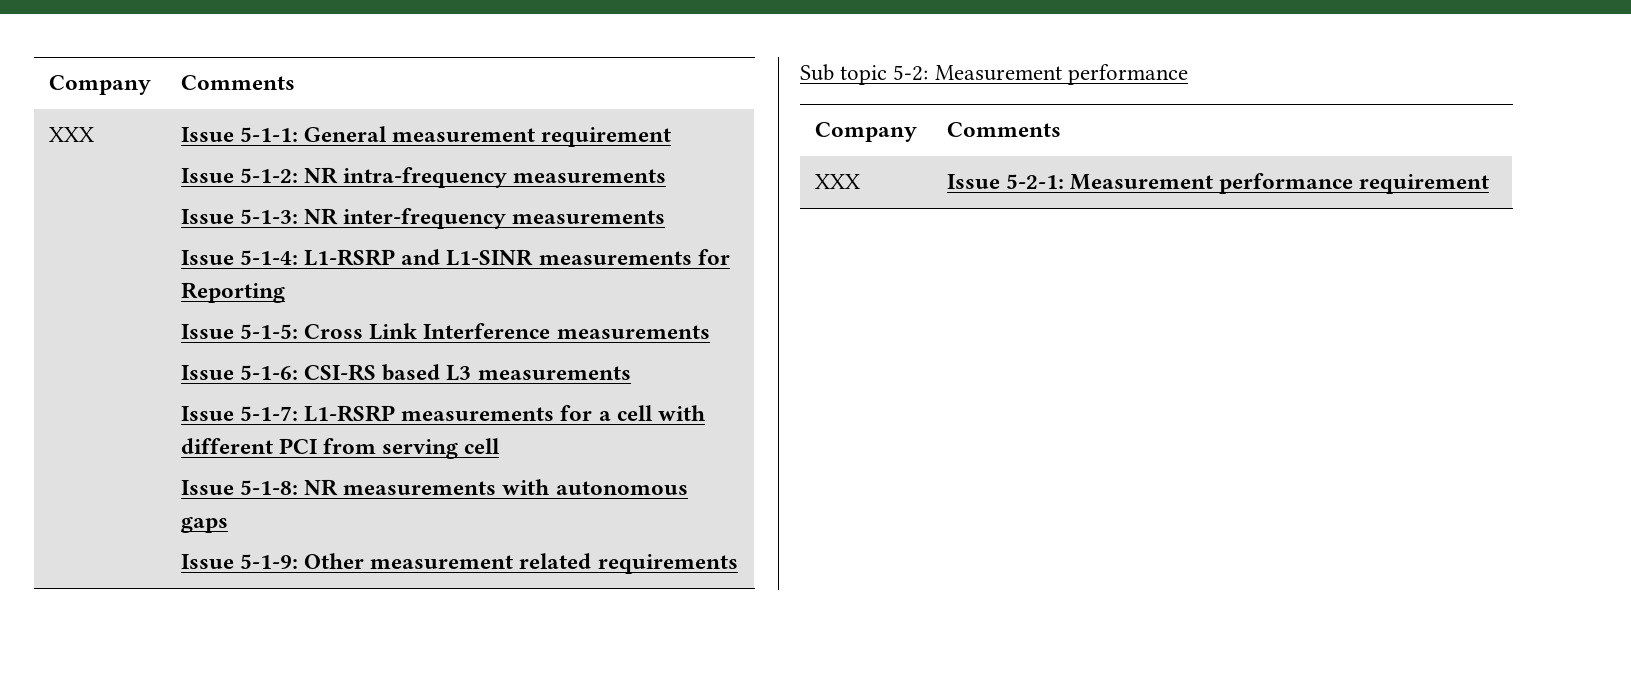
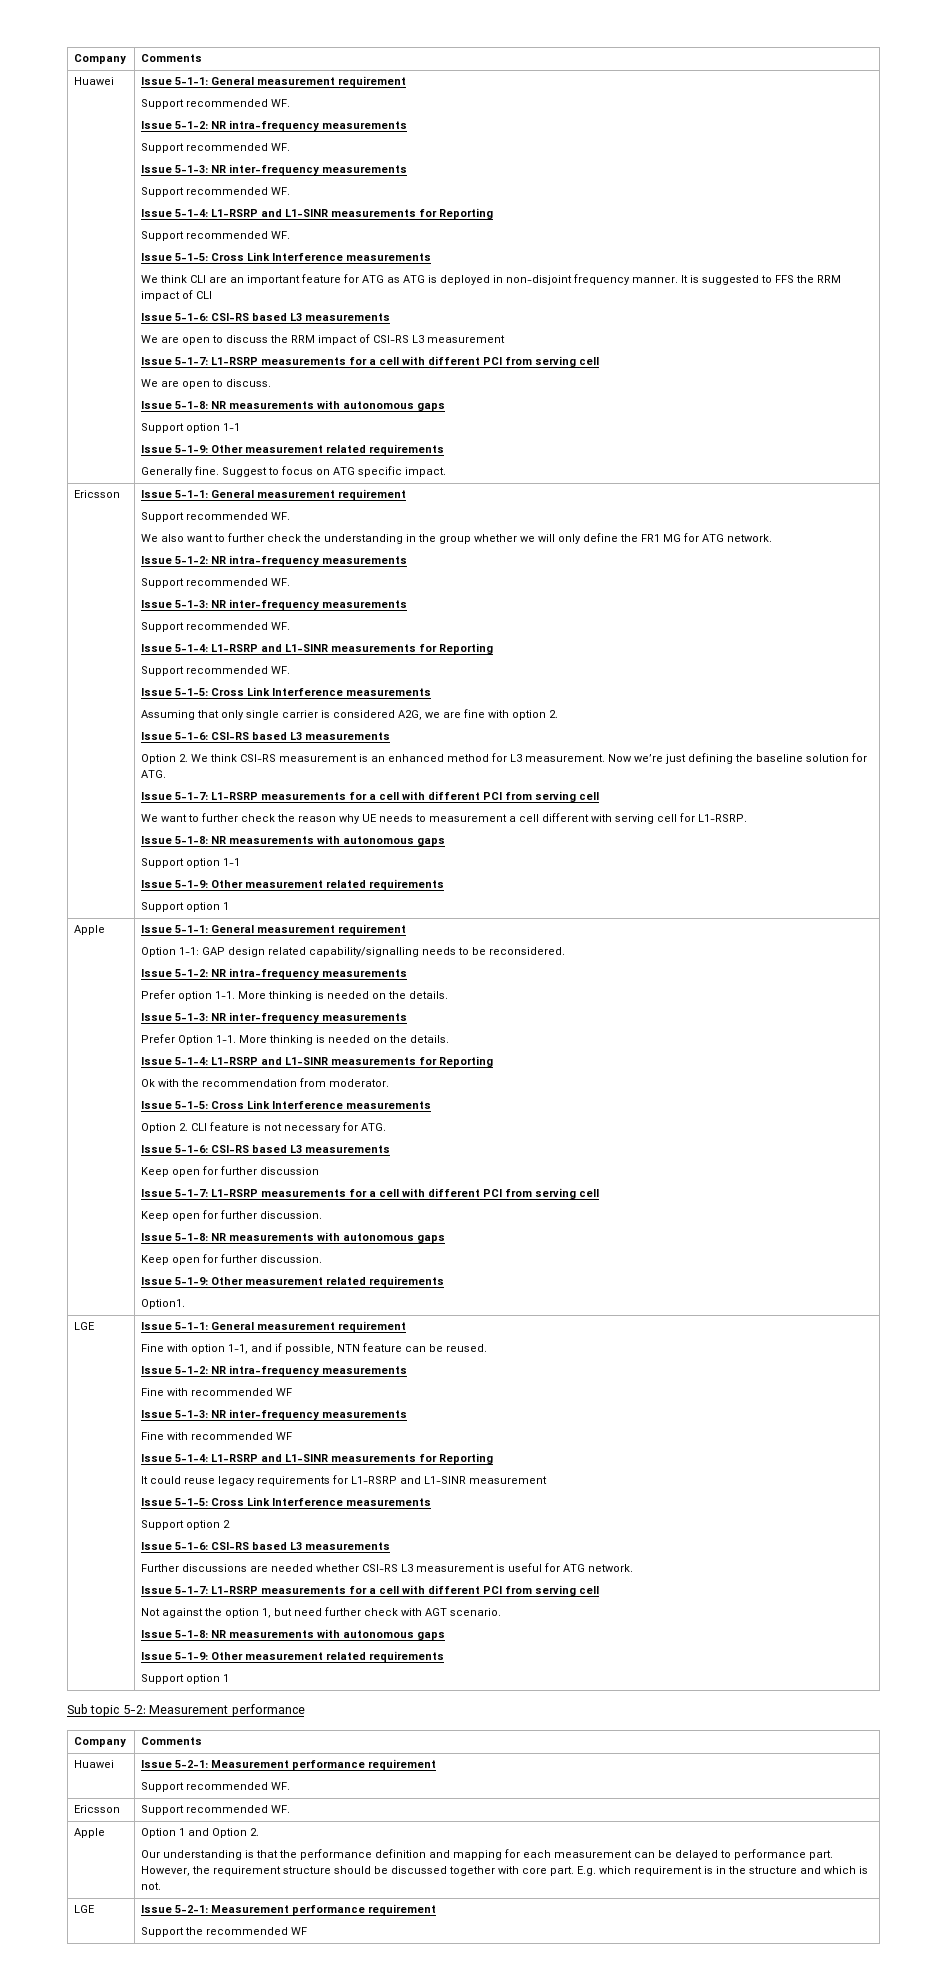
[48,75,151,95] [180,75,295,90] [48,127,94,142] [180,126,672,147] [180,167,667,188] [180,208,666,229] [180,249,730,266] [180,282,285,303] [180,323,710,340] [180,364,631,381] Company | Comments // XXX | Issue 5-1-1: General measurement requirement // Issue 5-1-2: NR intra-frequency measurements // Issue 5-1-3: NR inter-frequency measurements // Issue 5-1-4: L1-RSRP and L1-SINR measurements for Reporting // Issue 5-1-5: Cross Link Interference measurements // Issue 5-1-6: CSI-RS based L3 measurements -> [74,54,127,64] [141,54,203,62] [74,77,115,85] [141,76,407,87] [141,99,291,109] [141,120,408,131] [141,143,291,153] [141,164,408,175] [141,187,291,197] [141,208,494,219] [141,231,291,241] [141,252,432,261] [141,274,842,285] [141,290,213,301] [141,313,391,321] [141,334,506,345] Company | Comments // Huawei | Issue 5-1-1: General measurement requirement // Support recommended WF. // Issue 5-1-2: NR intra-frequency measurements // Support recommended WF. // Issue 5-1-3: NR inter-frequency measurements // Support recommended WF. // Issue 5-1-4: L1-RSRP and L1-SINR measurements for Reporting // Support recommended WF. // Issue 5-1-5: Cross Link Interference measurements // We think CLI are an important feature for ATG as ATG is deployed in non-disjoint frequency manner. It is suggested to FFS the RRM impact of CLI // Issue 5-1-6: CSI-RS based L3 measurements // We are open to discuss the RRM impact of CSI-RS L3 measurement
(501, 446) none -> [141,379,272,389] [141,400,446,411] [141,423,241,433] [141,444,445,455] [141,466,447,477] [74,490,121,498] [141,489,407,500] [141,512,291,522] [141,533,773,544] [141,555,408,566] [141,578,291,588] [141,599,408,610] [141,622,291,632] [141,643,494,654] [141,666,291,676] [141,687,432,696] [141,709,559,720] [141,732,391,740] [141,753,868,764] [141,770,167,778] [141,791,600,802] [141,813,748,824] [141,835,446,846] [141,858,241,868] [141,879,445,890] [141,902,230,912] [74,925,106,935] [141,924,407,935] [141,947,566,957] [141,968,408,979] [141,990,449,1001] [141,1012,408,1023] [141,1034,450,1045] [141,1056,494,1067] [141,1078,390,1087] [141,1100,432,1109] [141,1122,387,1133] [141,1145,391,1153] [141,1166,320,1177] [141,1188,600,1199] [141,1210,323,1221] [141,1232,446,1243] [141,1254,323,1265] [141,1276,445,1287] [141,1299,186,1309] [74,1322,95,1330] [141,1321,407,1332] [141,1343,488,1354] [141,1365,408,1376] [141,1388,293,1396] [141,1409,408,1420] [141,1432,293,1440] [141,1453,494,1464] [141,1475,548,1486] [141,1497,432,1506] [141,1520,231,1530] [141,1542,391,1550] [141,1563,634,1572] [141,1585,600,1596] [141,1607,502,1618] // We are open to discuss. // Issue 5-1-8: NR measurements with autonomous gaps // Support option 1-1 // Issue 5-1-9: Other measurement related requirements // Generally fine. Suggest to focus on ATG specific impact. // Ericsson | Issue 5-1-1: General measurement requirement // Support recommended WF. // We also want to further check the understanding in the group whether we will only define the FR1 MG for ATG network. // Issue 5-1-2: NR intra-frequency measurements // Support recommended WF. // Issue 5-1-3: NR inter-frequency measurements // Support recommended WF. // Issue 5-1-4: L1-RSRP and L1-SINR measurements for Reporting // Support recommended WF. // Issue 5-1-5: Cross Link Interference measurements // Assuming that only single carrier is considered A2G, we are fine with option 2. // Issue 5-1-6: CSI-RS based L3 measurements // Option 2. We think CSI-RS measurement is an enhanced method for L3 measurement. Now we’re just defining the baseline solution for ATG. // Issue 5-1-7: L1-RSRP measurements for a cell with different PCI from serving cell // We want to further check the reason why UE needs to measurement a cell different with serving cell for L1-RSRP. // Issue 5-1-8: NR measurements with autonomous gaps // Support option 1-1 // Issue 5-1-9: Other measurement related requirements // Support option 1 // Apple | Issue 5-1-1: General measurement requirement // Option 1-1: GAP design related capability/signalling needs to be reconsidered. // Issue 5-1-2: NR intra-frequency measurements // Prefer option 1-1. More thinking is needed on the details. // Issue 5-1-3: NR inter-frequency measurements // Prefer Option 1-1. More thinking is needed on the details. // Issue 5-1-4: L1-RSRP and L1-SINR measurements for Reporting // Ok with the recommendation from moderator. // Issue 5-1-5: Cross Link Interference measurements // Option 2. CLI feature is not necessary for ATG. // Issue 5-1-6: CSI-RS based L3 measurements // Keep open for further discussion // Issue 5-1-7: L1-RSRP measurements for a cell with different PCI from serving cell // Keep open for further discussion. // Issue 5-1-8: NR measurements with autonomous gaps // Keep open for further discussion. // Issue 5-1-9: Other measurement related requirements // Option1. // LGE | Issue 5-1-1: General measurement requirement // Fine with option 1-1, and if possible, NTN feature can be reused. // Issue 5-1-2: NR intra-frequency measurements // Fine with recommended WF // Issue 5-1-3: NR inter-frequency measurements // Fine with recommended WF // Issue 5-1-4: L1-RSRP and L1-SINR measurements for Reporting // It could reuse legacy requirements for L1-RSRP and L1-SINR measurement // Issue 5-1-5: Cross Link Interference measurements // Support option 2 // Issue 5-1-6: CSI-RS based L3 measurements // Further discussions are needed whether CSI-RS L3 measurement is useful for ATG network. // Issue 5-1-7: L1-RSRP measurements for a cell with different PCI from serving cell // Not against the option 1, but need further check with AGT scenario.
(738, 564) none -> [141,1674,230,1684] // Support option 1
[814,174,860,189] [946,173,1490,194] XXX | Issue 5-2-1: Measurement performance requirement -> [74,1760,115,1768] [141,1759,437,1770] [141,1782,291,1792] [74,1805,121,1813] [141,1805,291,1815] [74,1828,106,1838] [141,1828,260,1838] [141,1849,834,1860] [141,1866,869,1876] [141,1882,162,1890] [74,1905,95,1913] [141,1904,437,1915] [141,1927,308,1937] Huawei | Issue 5-2-1: Measurement performance requirement // Support recommended WF. // Ericsson | Support recommended WF. // Apple | Option 1 and Option 2. // Our understanding is that the performance definition and mapping for each measurement can be delayed to performance part. However, the requirement structure should be discussed together with core part. E.g. which requirement is in the structure and which is not. // LGE | Issue 5-2-1: Measurement performance requirement // Support the recommended WF

